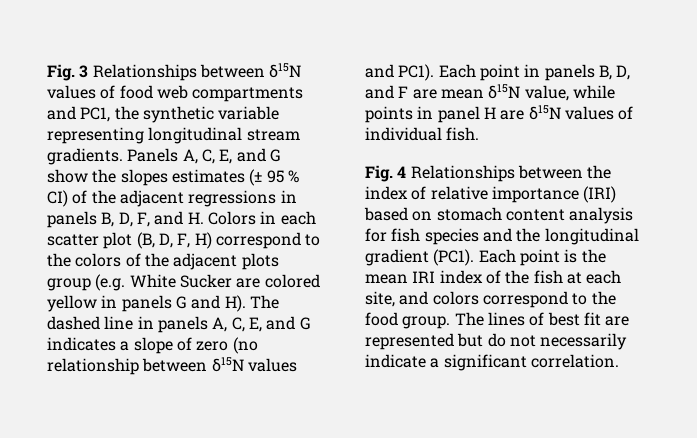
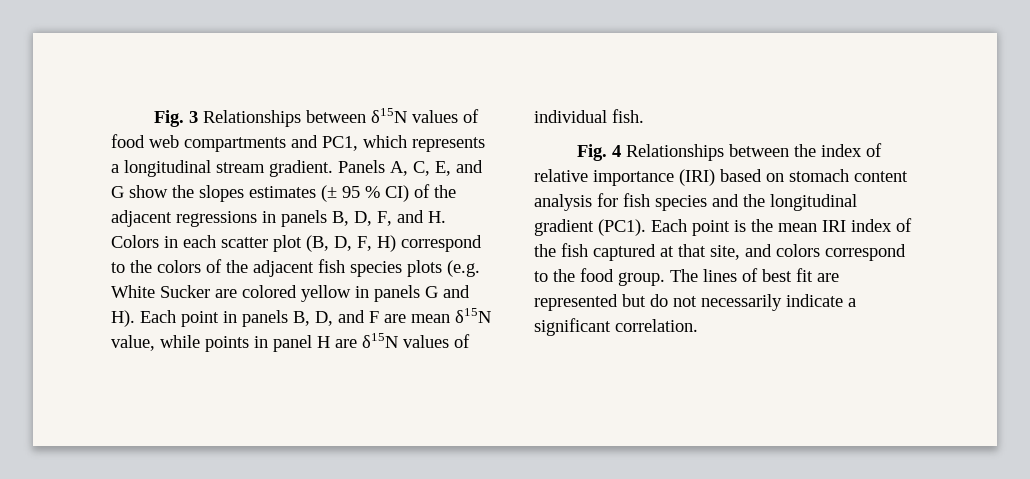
[114,106,280,123] [47,127,144,144] the synthetic variable representing -> [363,135,485,152] [111,164,119,173] which represents a
[47,148,123,165] gradients. -> [269,160,333,177] gradient.
[241,253,279,270] [47,278,91,291] plots group -> [318,259,442,277] fish species plots
[249,295,279,309] [47,316,311,333] [47,337,258,354] [47,357,297,375] [365,64,435,81] The dashed line in panels A, C, E, and G indicates a slope of zero (no relationship between δ15N values and PC1). -> (135, 318) none
[566,270,622,284] at each -> [593,244,706,261] captured at that

